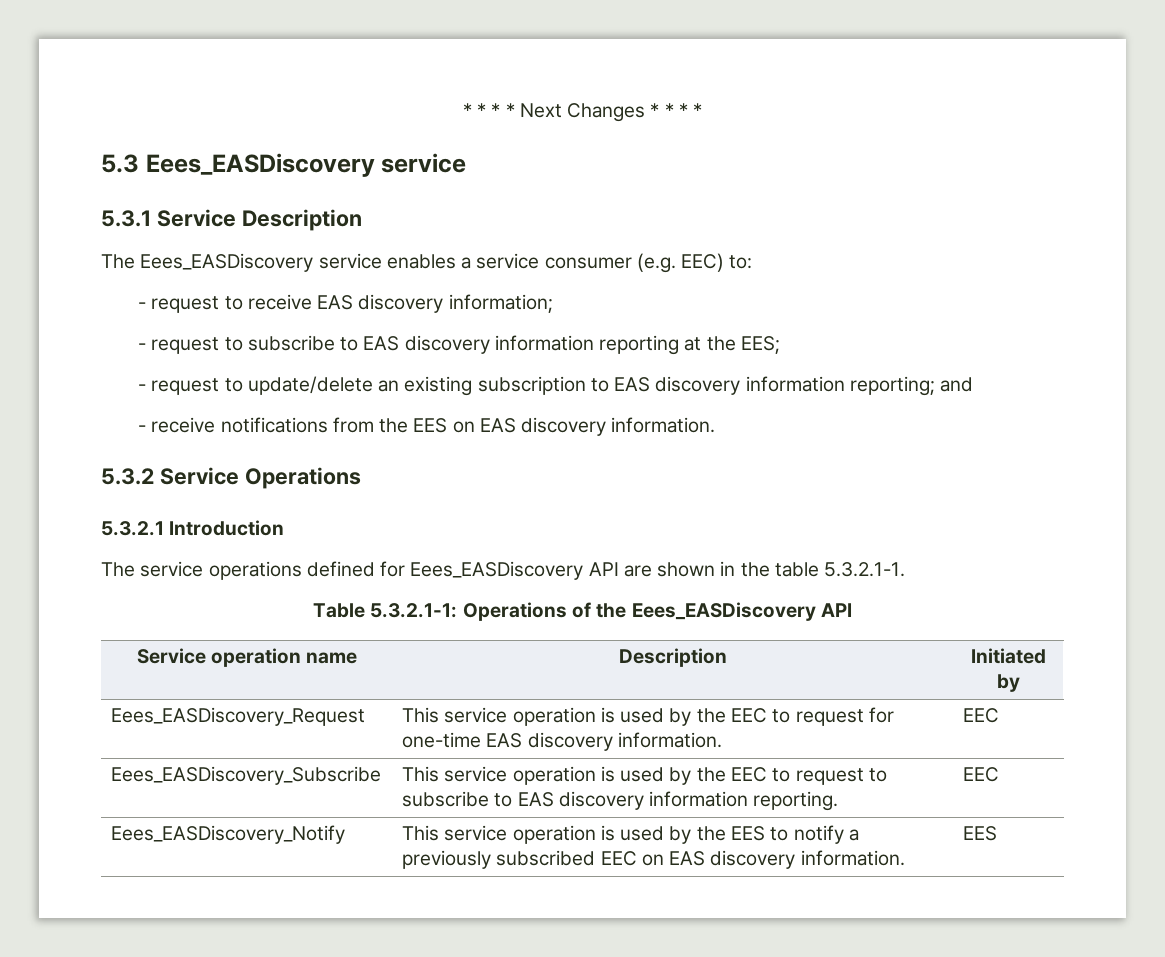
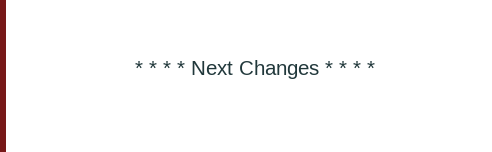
[101,153,467,177] [101,209,362,231] [101,253,753,273] [137,294,553,313] [137,335,780,355] [137,376,974,396] [137,417,716,436] [101,467,361,489] [101,520,285,536] [101,561,906,580] [313,602,852,621] [136,648,358,667] [619,648,727,667] [971,648,1046,664] [997,674,1020,692] [111,707,366,726] [402,707,894,726] [402,732,722,751] [963,708,1000,723] [111,766,382,785] [402,766,887,785] [402,791,839,811] [963,767,1000,782] [111,825,346,844] [402,825,859,844] [402,850,905,869] [963,826,998,841] // 5.3 Eees_EASDiscovery service // 5.3.1 Service Description // The Eees_EASDiscovery service enables a service consumer (e.g. EEC) to: // - request to receive EAS discovery information; // - request to subscribe to EAS discovery information reporting at the EES; // - request to update/delete an existing subscription to EAS discovery information reporting; and // - receive notifications from the EES on EAS discovery information. // 5.3.2 Service Operations // 5.3.2.1 Introduction // The service operations defined for Eees_EASDiscovery API are shown in the table 5.3.2.1-1. // Table 5.3.2.1-1: Operations of the Eees_EASDiscovery API // Service operation name | Description | Initiated by // Eees_EASDiscovery_Request | This service operation is used by the EEC to request for one-time EAS discovery information. | EEC // Eees_EASDiscovery_Subscribe | This service operation is used by the EEC to request to subscribe to EAS discovery information reporting. | EEC // Eees_EASDiscovery_Notify | This service operation is used by the EES to notify a previously subscribed EEC on EAS discovery information. | EES -> (375, 68) none

